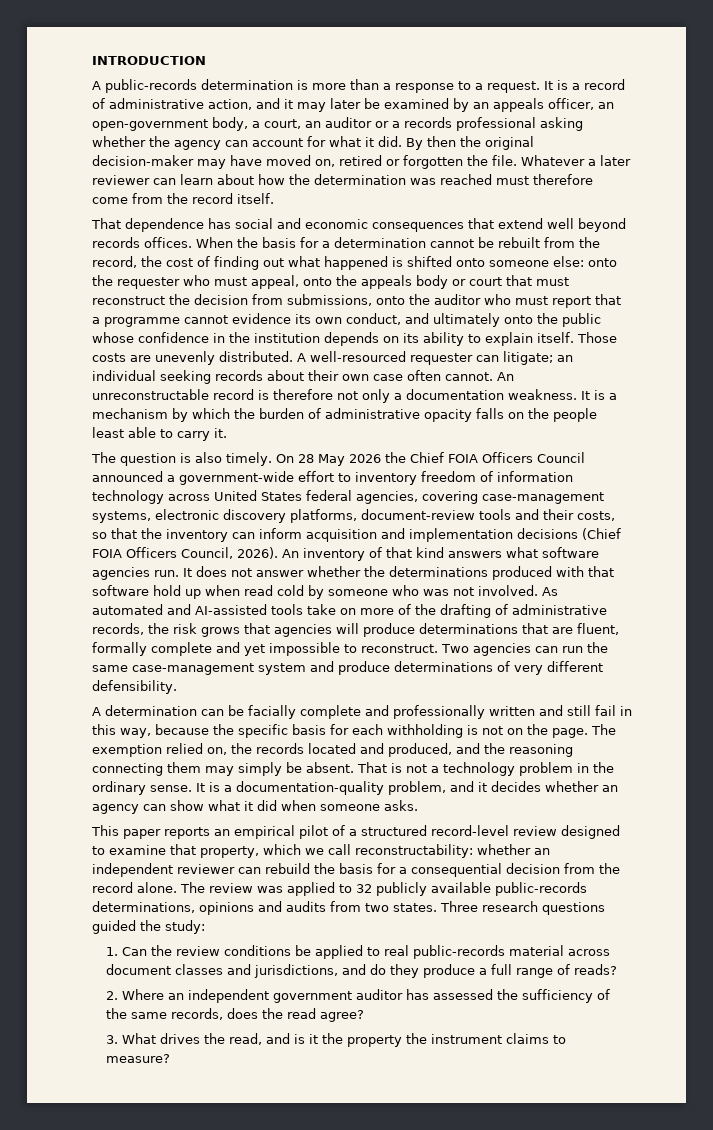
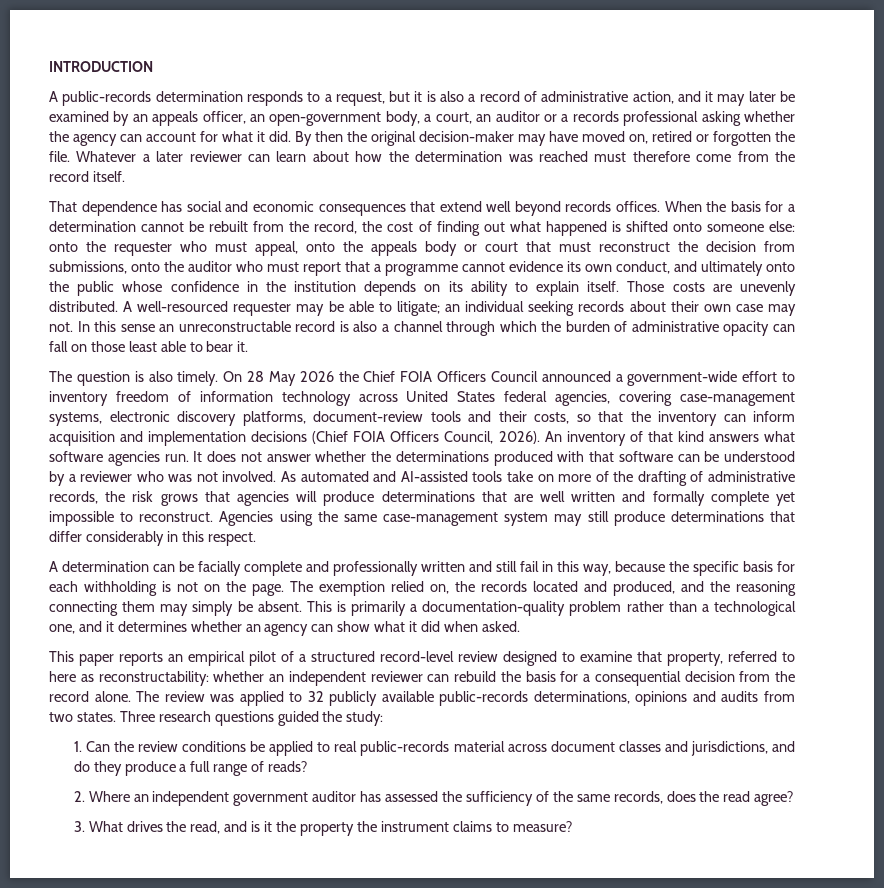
[297,79,568,93] is more than a response to a request. It is -> [246,91,465,106] responds to a request, but it is also
[476,355,499,362] can -> [296,301,392,316] may be able to
[407,370,514,381] [92,389,617,403] [92,408,188,422] often cannot. An unreconstructable record is therefore not only a documentation weakness. It is a mechanism by -> [768,304,797,316] [49,321,496,336] may not. In this sense an unreconstructable record is also a channel through
[476,408,597,422] falls on the people -> [772,324,795,332] [49,341,125,352] can fall on those
[177,431,210,441] carry -> [206,341,234,352] bear
[153,585,388,599] hold up when read cold by someone -> [677,451,795,462] [49,471,133,486] can be understood by a reviewer
[577,623,619,635] fluent, -> [540,491,646,502] well written and
[216,642,240,653] and -> (769, 498) none
[441,642,608,656] [92,661,603,675] [92,680,177,694] Two agencies can run the same case-management system and produce determinations of very different defensibility. -> [219,511,795,526] [49,531,256,546] Agencies using the same case-management system may still produce determinations that differ considerably in this respect.
[357,762,614,776] [92,781,541,795] That is not a technology problem in the ordinary sense. It is a documentation-quality problem, and it decides -> [306,601,796,616] [49,621,187,634] This is primarily a documentation-quality problem rather than a technological one, and it determines
[320,800,418,811] someone asks. -> [481,621,520,632] asked.
[263,844,351,855] which we call -> [728,651,795,662] [49,671,94,682] referred to here as

